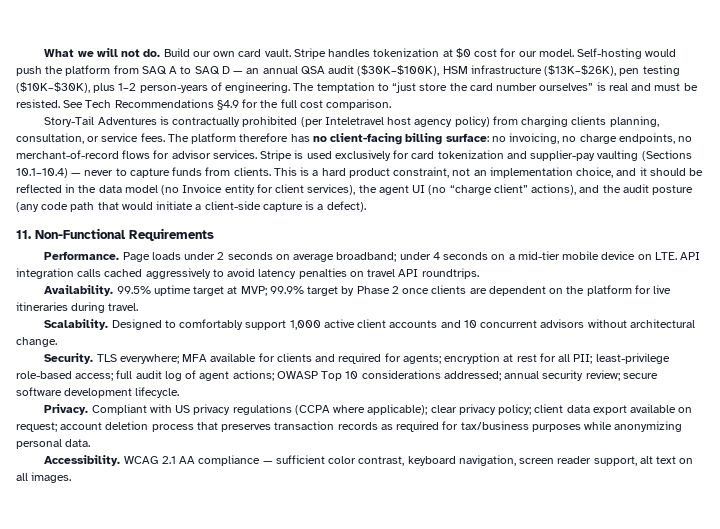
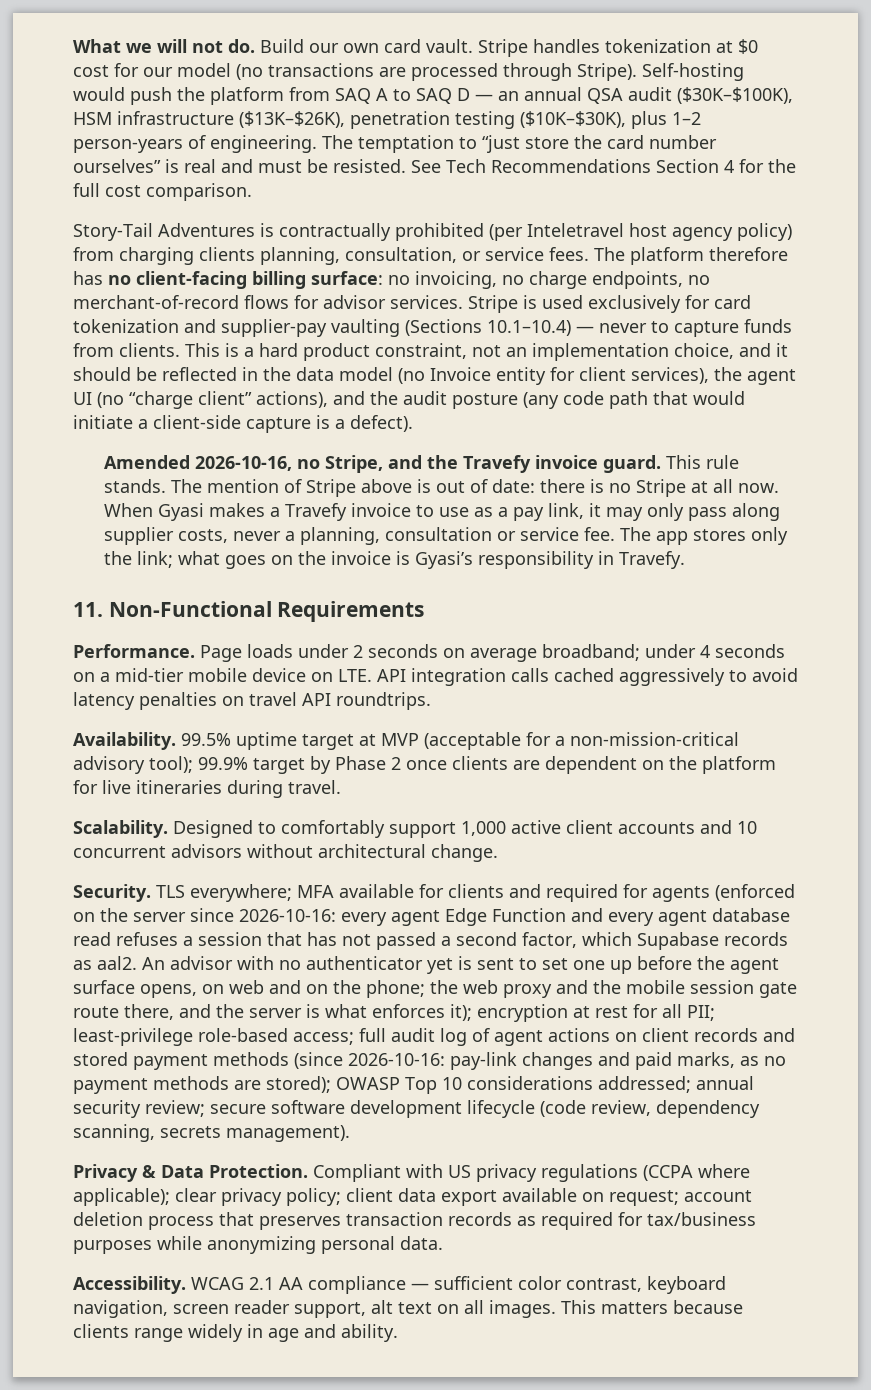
[538,49,574,57] model. -> [177,63,637,81] model (no transactions are processed through Stripe).
[619,68,640,76] pen -> [350,111,450,129] penetration
[216,100,239,110] §4.9 -> [656,159,734,173] Section 4
(366, 206) none -> [104,455,740,473] [104,479,780,497] [104,503,781,521] [104,527,789,545] [104,551,686,569] // Amended 2026-10-16, no Stripe, and the Travefy invoice guard. This rule stands. The mention of Stripe above is out of date: there is no Stripe at all now. When Gyasi makes a Travefy invoice to use as a pay link, it may only pass along supplier costs, never a planning, consultation or service fee. The app stores only the link; what goes on the invoice is Gyasi’s responsibility in Travefy.
[240,286,267,296] MVP; -> [381,732,739,750] [73,756,193,774] MVP (acceptable for a non-mission-critical advisory tool);
[402,354,441,364] agents; -> [652,884,795,902] [73,908,790,926] [73,932,788,950] [73,956,779,974] [73,980,797,998] [73,1004,472,1021] agents (enforced on the server since 2026-10-16: every agent Edge Function and every agent database read refuses a session that has not passed a second factor, which Supabase records as aal2. An advisor with no authenticator yet is sent to set one up before the agent surface opens, on web and on the phone; the web proxy and the mobile session gate route there, and the server is what enforces it);
[232,370,274,381] actions; -> [548,1028,795,1042] [73,1052,786,1070] [73,1076,331,1094] actions on client records and stored payment methods (since 2026-10-16: pay-link changes and paid marks, as no payment methods are stored);
[135,387,180,398] [44,404,89,415] lifecycle. // Privacy. -> [467,1100,760,1118] [73,1124,350,1142] [73,1164,308,1182] lifecycle (code review, dependency scanning, secrets management). // Privacy & Data Protection.
(72, 477) none -> [561,1300,743,1314] [73,1324,398,1342] This matters because clients range widely in age and ability.

